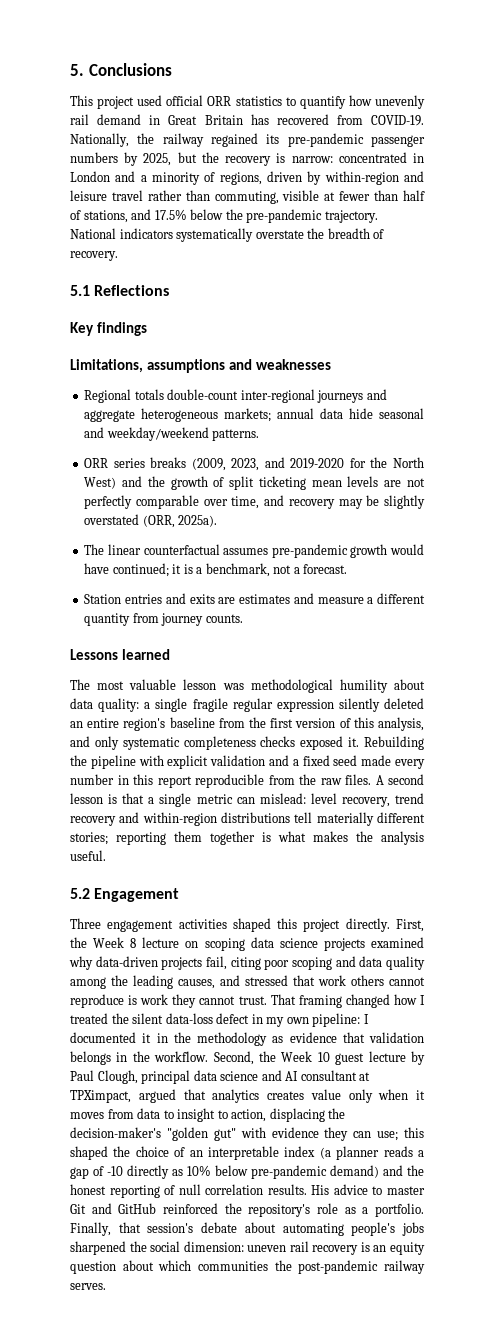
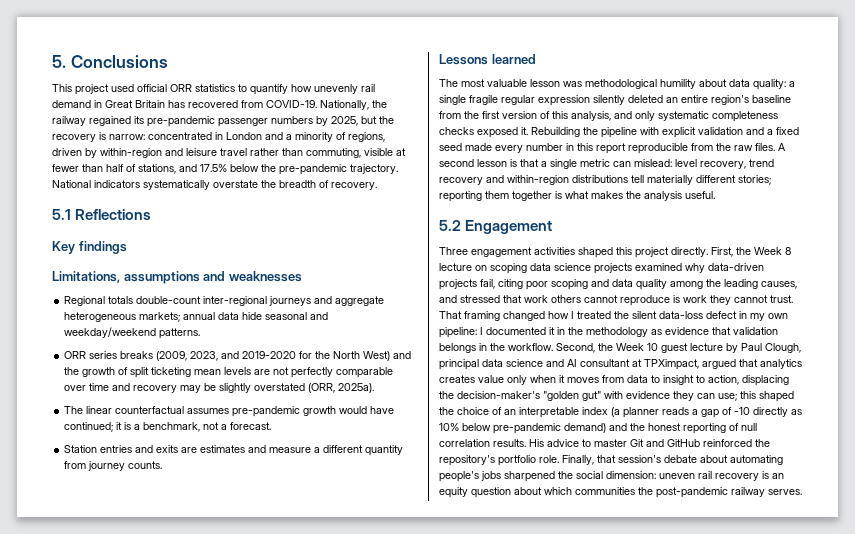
[231,496,260,509] time, -> [89,383,110,391] time
[317,1203,425,1217] role as a portfolio. -> [498,455,559,466] portfolio role.

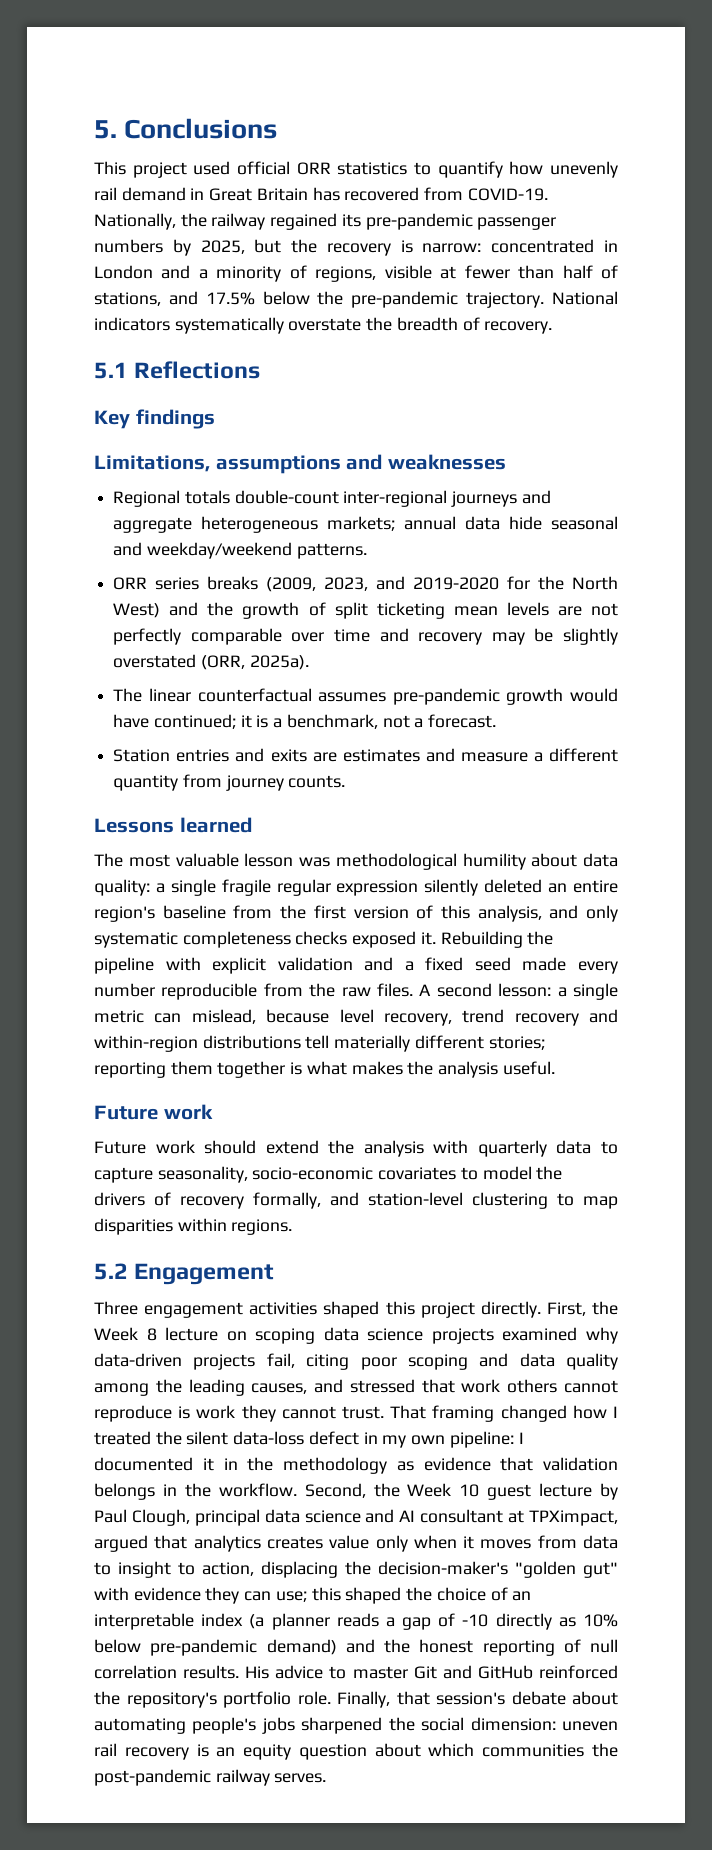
[52,148,361,158] driven by within-region and leisure travel rather than commuting, -> (377, 274) none
[566,143,626,154] in this report -> (155, 990) none
[477,159,539,167] lesson is that -> [498,983,552,997] lesson:
[634,159,672,167] mislead: -> [191,1009,330,1024] mislead, because
(715, 195) none -> [94,1104,213,1120] [94,1140,618,1157] [94,1166,563,1183] [94,1192,618,1209] [94,1218,293,1235] // Future work // Future work should extend the analysis with quarterly data to capture seasonality, socio-economic covariates to model the drivers of recovery formally, and station-level clustering to map disparities within regions.

